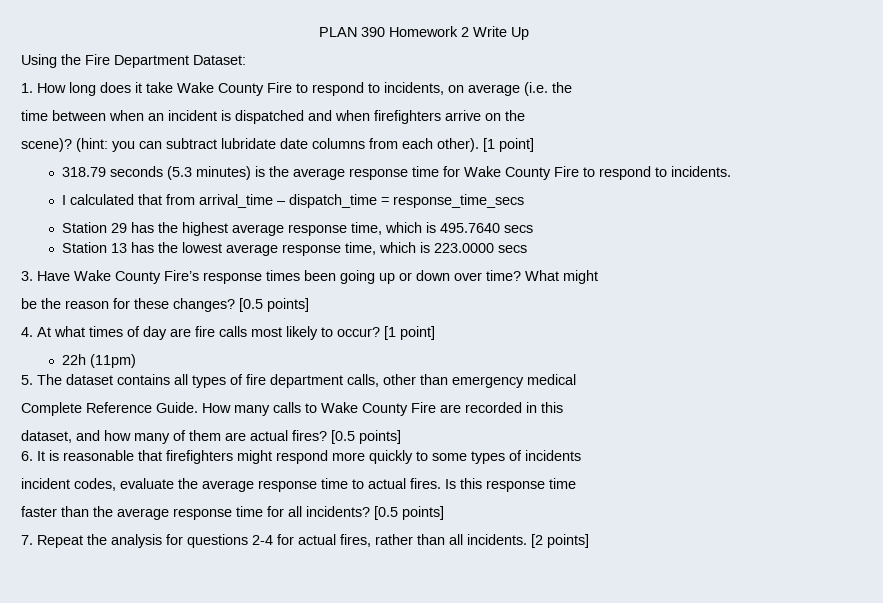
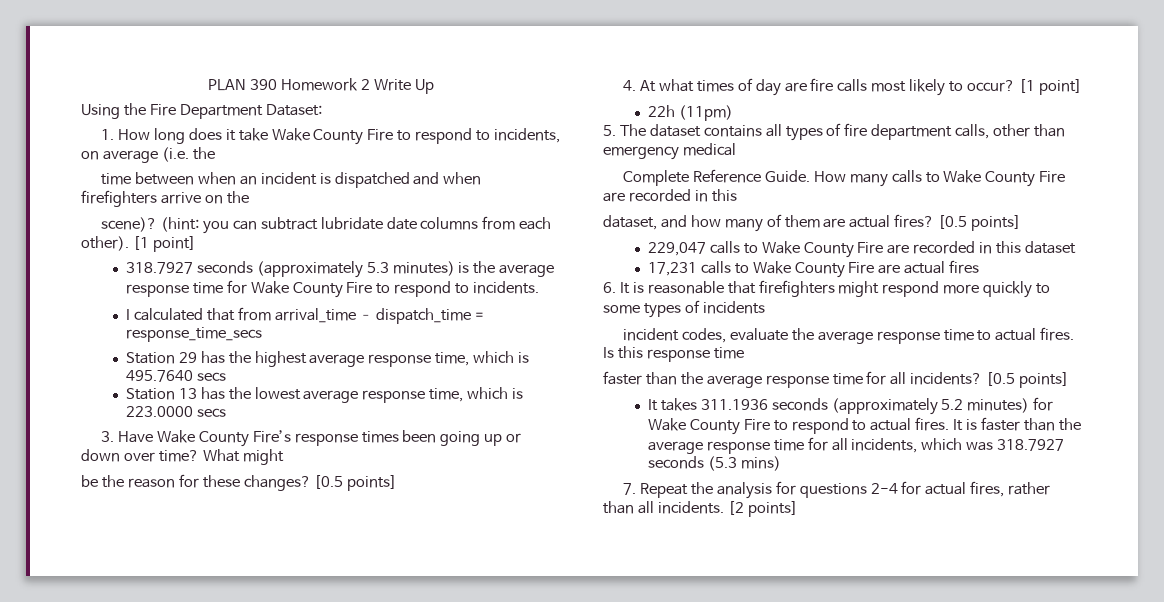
[61,166,192,180] 318.79 seconds (5.3 -> [125,261,389,278] 318.7927 seconds (approximately 5.3
(401, 437) none -> [647,241,1077,258] [647,260,980,278] // 229,047 calls to Wake County Fire are recorded in this dataset // 17,231 calls to Wake County Fire are actual fires
(444, 513) none -> [647,397,1054,415] [647,417,1081,435] [647,437,1065,454] [647,456,781,471] // It takes 311.1936 seconds (approximately 5.2 minutes) for Wake County Fire to respond to actual fires. It is faster than the average response time for all incidents, which was 318.7927 seconds (5.3 mins)

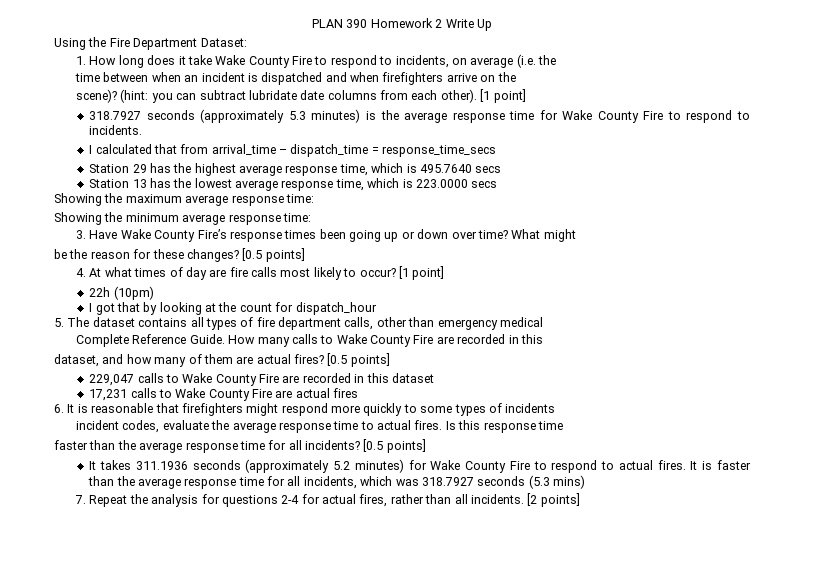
(226, 412) none -> [54,193,314,206] [54,212,311,225] // Showing the maximum average response time: // Showing the minimum average response time:
[678,105,733,121] (11pm) -> [113,286,154,300] [89,302,377,315] (10pm) // I got that by looking at the count for dispatch_hour

